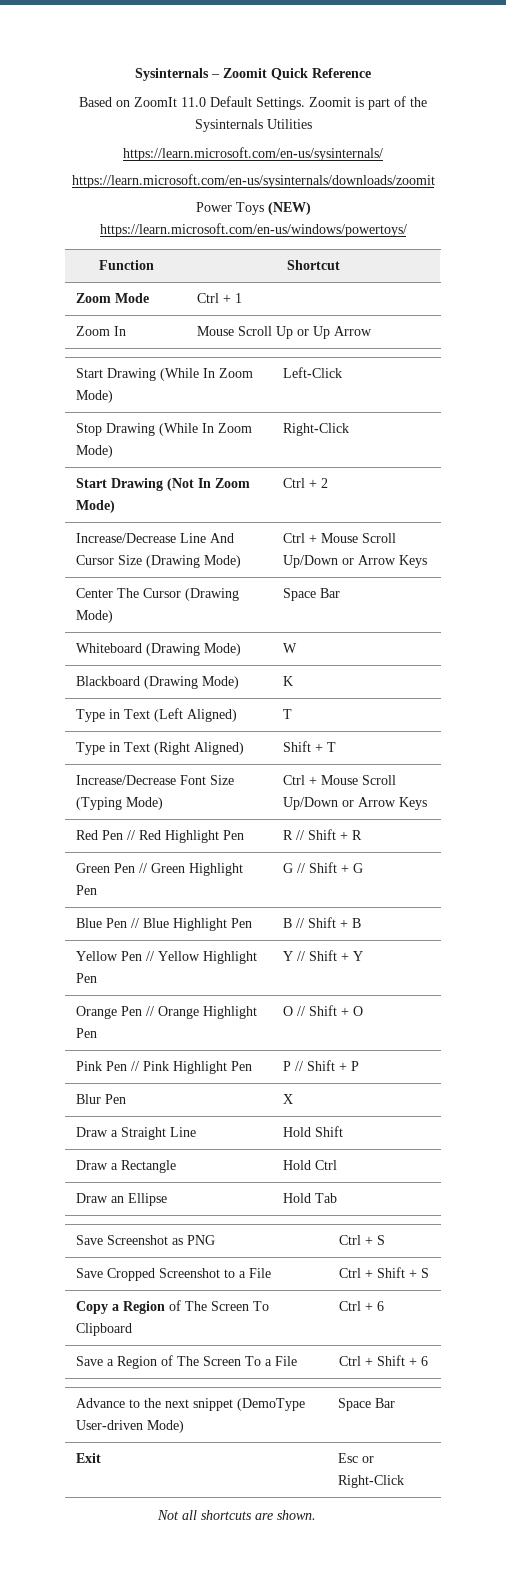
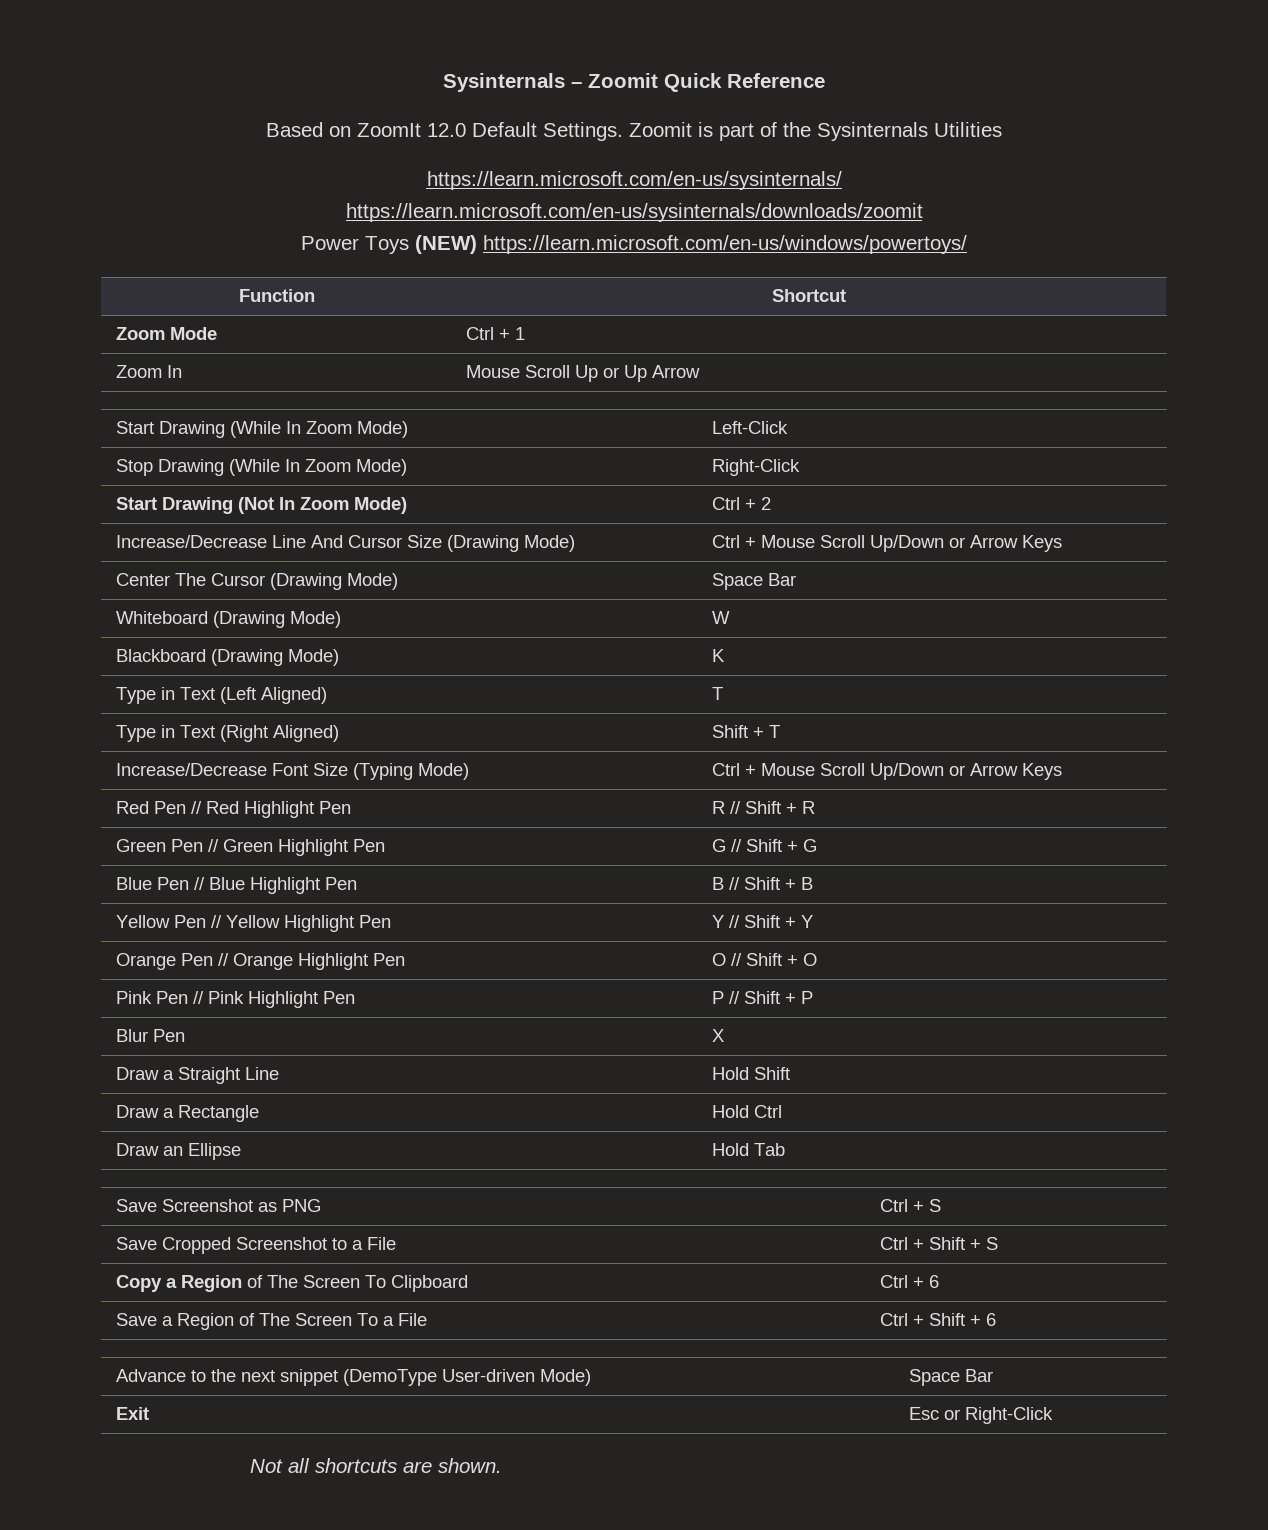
[181,97,206,107] 11.0 -> [427,123,466,137] 12.0

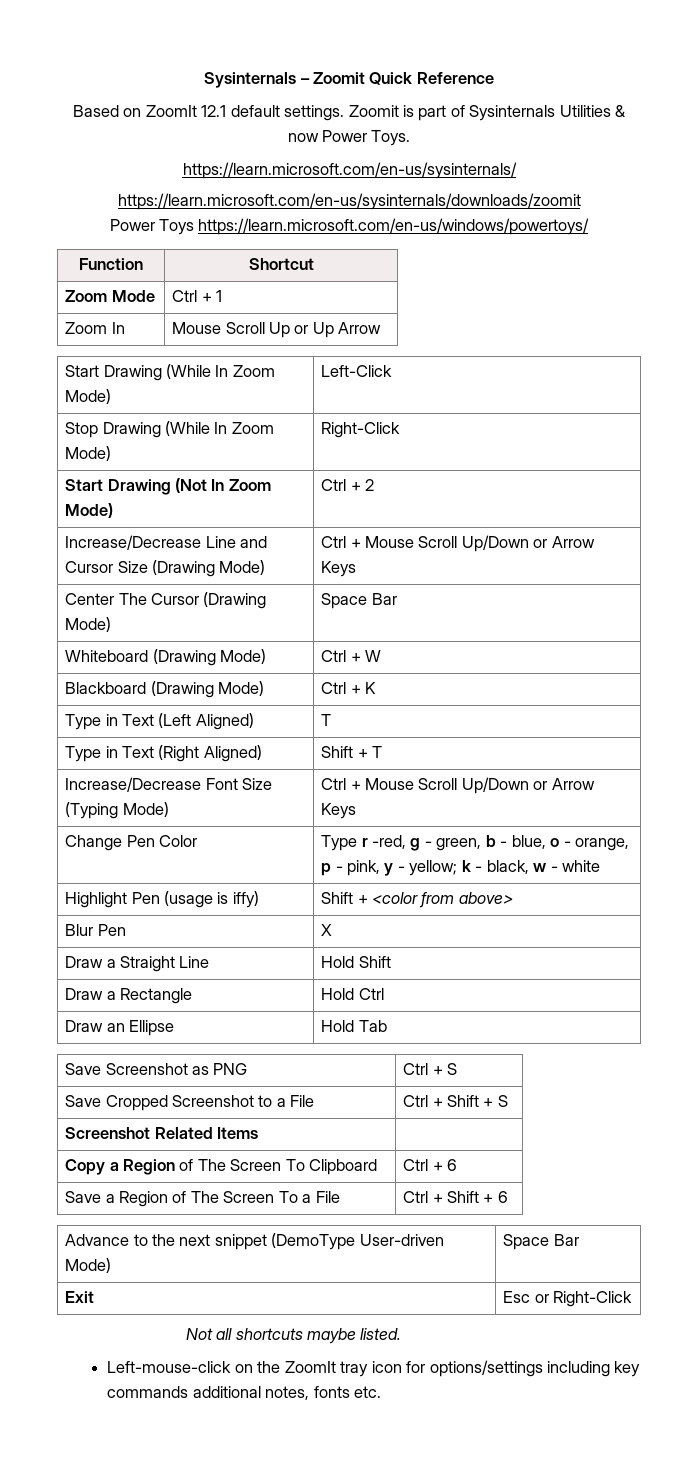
[427,122,623,141] 12.0 Default Settings. -> [201,105,345,121] 12.1 default settings.
[783,122,811,137] the -> (465, 111) none
(1002, 129) none -> [615,105,627,117] [287,130,411,146] & now Power Toys.
[415,235,477,254] (NEW) -> (194, 227) none
[310,535,343,548] And -> [240,536,268,548] and
(341, 619) none -> [321,650,361,662] Ctrl +
(339, 657) none -> [321,682,361,694] Ctrl +
[115,801,351,818] [711,801,815,814] [115,839,385,856] [711,839,817,852] [115,877,357,894] [711,877,813,890] [115,915,391,932] [711,915,813,928] [115,953,405,970] [711,953,817,966] [115,991,355,1008] [711,991,813,1004] Red Pen // Red Highlight Pen | R // Shift + R // Green Pen // Green Highlight Pen | G // Shift + G // Blue Pen // Blue Highlight Pen | B // Shift + B // Yellow Pen // Yellow Highlight Pen | Y // Shift + Y // Orange Pen // Orange Highlight Pen | O // Shift + O // Pink Pen // Pink Highlight Pen | P // Shift + P -> [65,835,198,851] [321,835,630,851] [321,860,601,876] [65,891,259,908] [321,892,513,908] Change Pen Color | Type r -red, g - green, b - blue, o - orange, p - pink, y - yellow; k - black, w - white // Highlight Pen (usage is iffy) | Shift + <color from above>
(998, 1243) none -> [65,1127,259,1139] // Screenshot Related Items |
[403,1458,503,1473] are shown. -> [307,1328,402,1344] [107,1360,641,1377] [107,1386,382,1400] maybe listed. // Left-mouse-click on the ZoomIt tray icon for options/settings including key commands additional notes, fonts etc.

